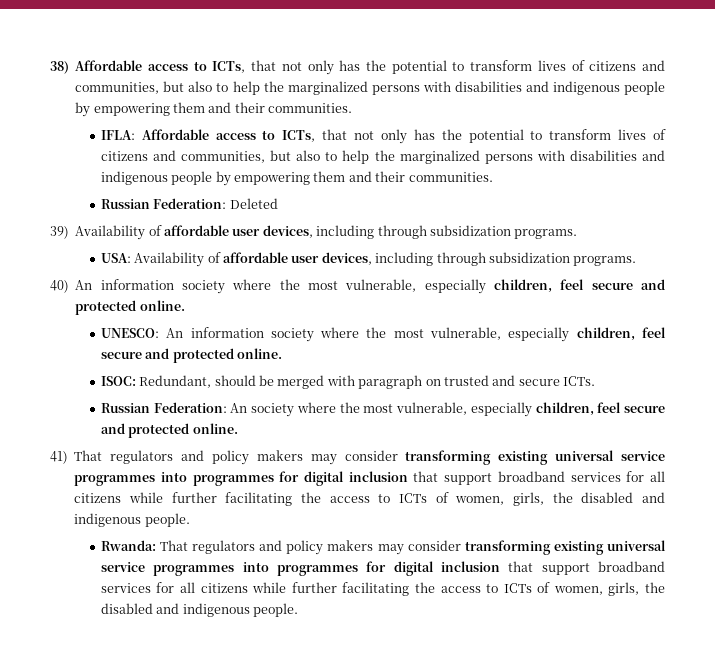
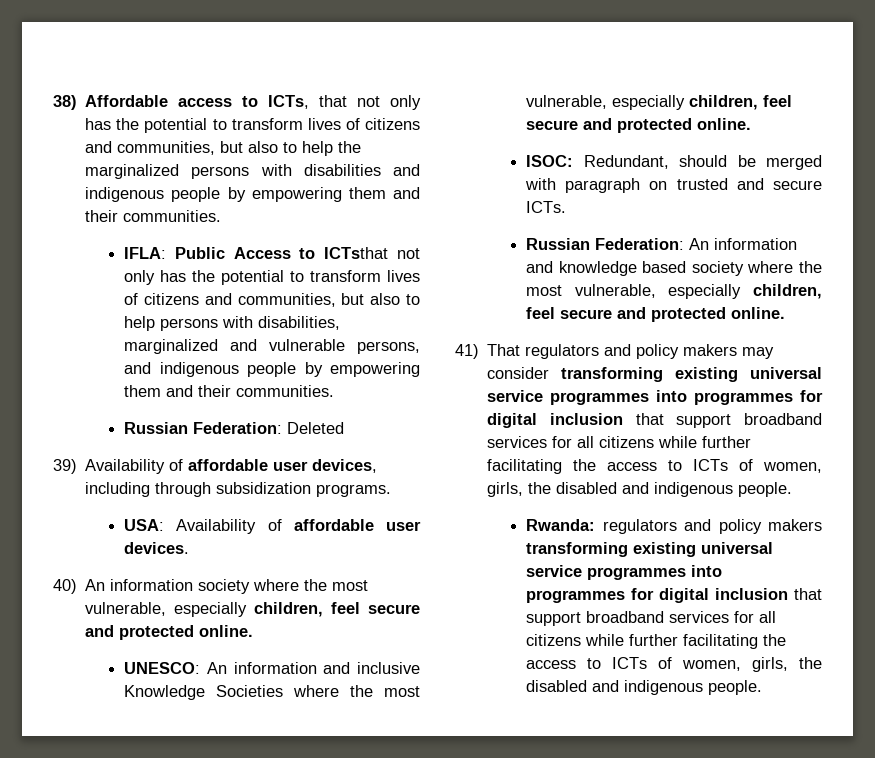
[141,129,348,142] Affordable access to ICTs, that -> [174,247,389,259] Public Access to ICTsthat
[374,150,637,164] the marginalized persons with disabilities -> [160,316,341,331] [124,339,420,354] persons with disabilities, marginalized and vulnerable persons,
[321,252,637,266] devices, including through subsidization programs. -> [124,542,190,554] devices.
[270,328,314,342] society -> [323,662,421,674] [124,685,284,700] and inclusive Knowledge Societies
(248, 408) none -> [714,238,798,250] [526,261,687,276] information and knowledge based
[159,540,461,555] That regulators and policy makers may consider -> [602,519,822,534] regulators and policy makers

